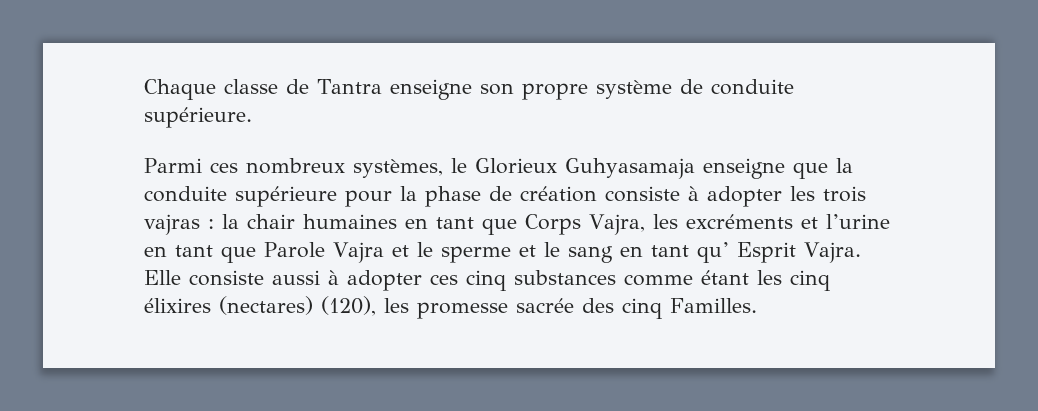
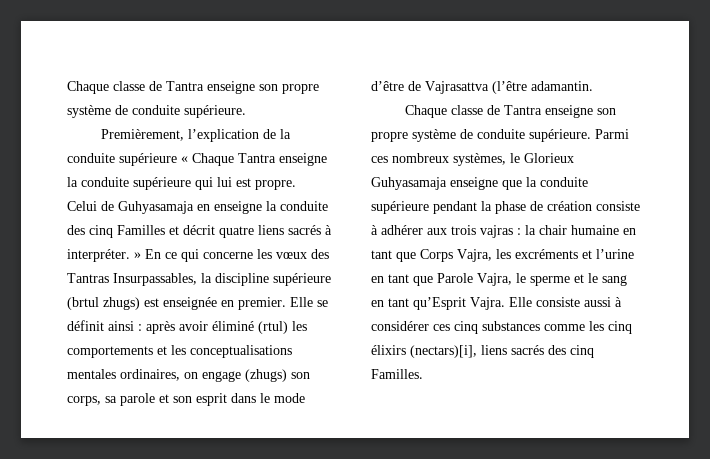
(252, 117) none -> [101,129,292,142] [67,153,327,166] [67,177,296,190] [67,201,328,214] [67,225,332,238] [67,249,329,262] [67,273,331,286] [67,297,328,310] [67,320,307,334] [67,345,292,358] [67,369,310,382] [67,393,305,406] [371,81,593,94] [405,105,617,118] [371,129,591,142] Premièrement, l’explication de la conduite supérieure « Chaque Tantra enseigne la conduite supérieure qui lui est propre. // Celui de Guhyasamaja en enseigne la conduite des cinq Familles et décrit quatre liens sacrés à interpréter. » En ce qui concerne les vœux des Tantras Insurpassables, la discipline supérieure (brtul zhugs) est enseignée en premier. Elle se définit ainsi : après avoir éliminé (rtul) les comportements et les conceptualisations mentales ordinaires, on engage (zhugs) son corps, sa parole et son esprit dans le mode d’être de Vajrasattva (l’être adamantin. // Chaque classe de Tantra enseigne son propre système de conduite supérieure.
[345,190,392,207] pour -> [433,201,477,214] pendant
[707,186,815,207] adopter les -> [381,225,447,235] adhérer aux
[303,214,397,229] humaines -> [571,225,619,235] humaine
[332,242,409,263] Vajra et -> [477,273,512,286] Vajra,
[696,242,796,263] qu’ Esprit -> [413,297,466,310] qu’Esprit
[347,270,422,291] adopter -> [371,321,429,331] considérer
[701,270,749,285] étant -> (585, 327) none
[144,296,574,319] élixires (nectares) (120), les promesse sacrée -> [371,345,544,358] élixirs (nectars)[i], liens sacrés

